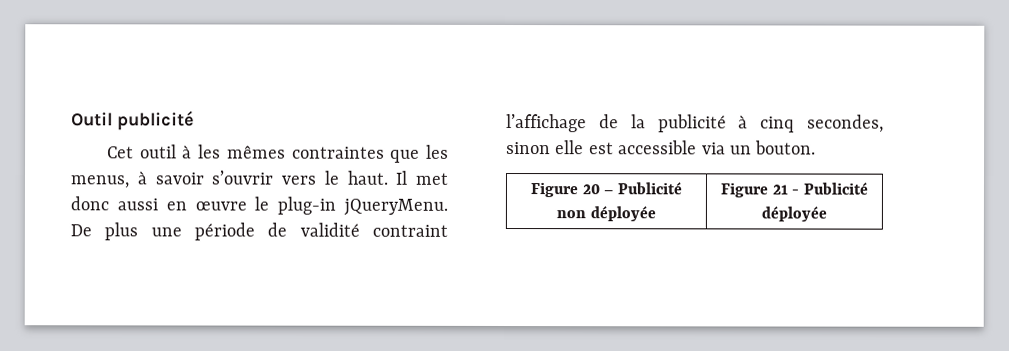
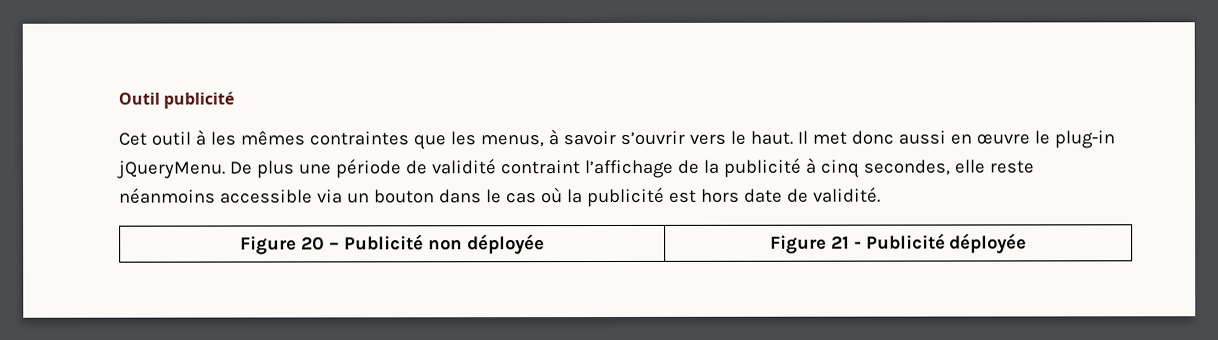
[506,140,817,155] sinon elle est accessible via un bouton. -> [953,159,1035,174] [119,186,881,208] elle reste néanmoins accessible via un bouton dans le cas où la publicité est hors date de validité.

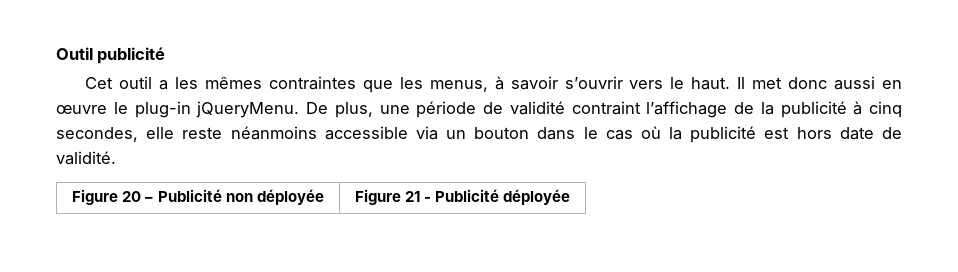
[194,129,206,146] à -> [159,80,169,90] a
[255,160,295,179] plus -> [334,102,373,118] plus,

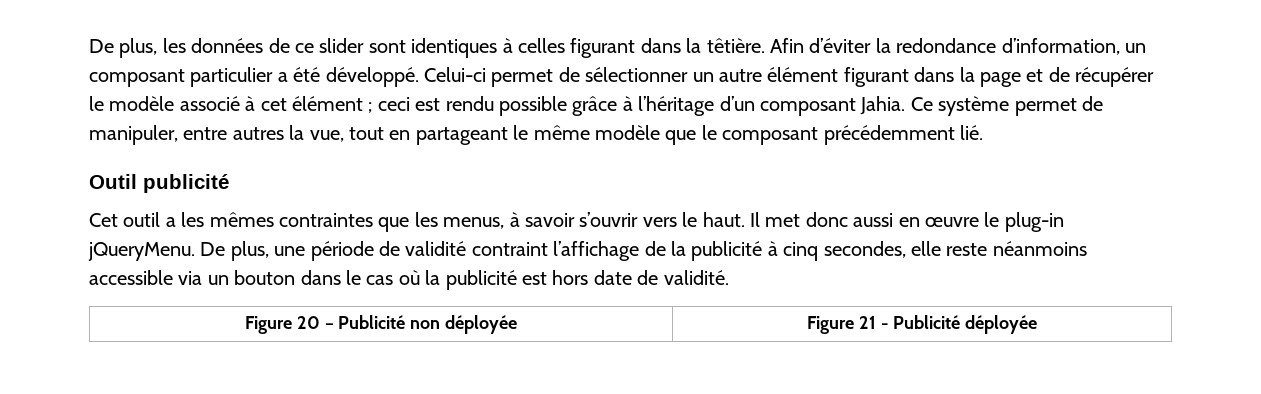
(56, 53) none -> [89,38,1146,58] [89,67,1155,87] [89,96,1103,116] [89,125,983,145] De plus, les données de ce slider sont identiques à celles figurant dans la têtière. Afin d’éviter la redondance d’information, un composant particulier a été développé. Celui-ci permet de sélectionner un autre élément figurant dans la page et de récupérer le modèle associé à cet élément ; ceci est rendu possible grâce à l’héritage d’un composant Jahia. Ce système permet de manipuler, entre autres la vue, tout en partageant le même modèle que le composant précédemment lié. //

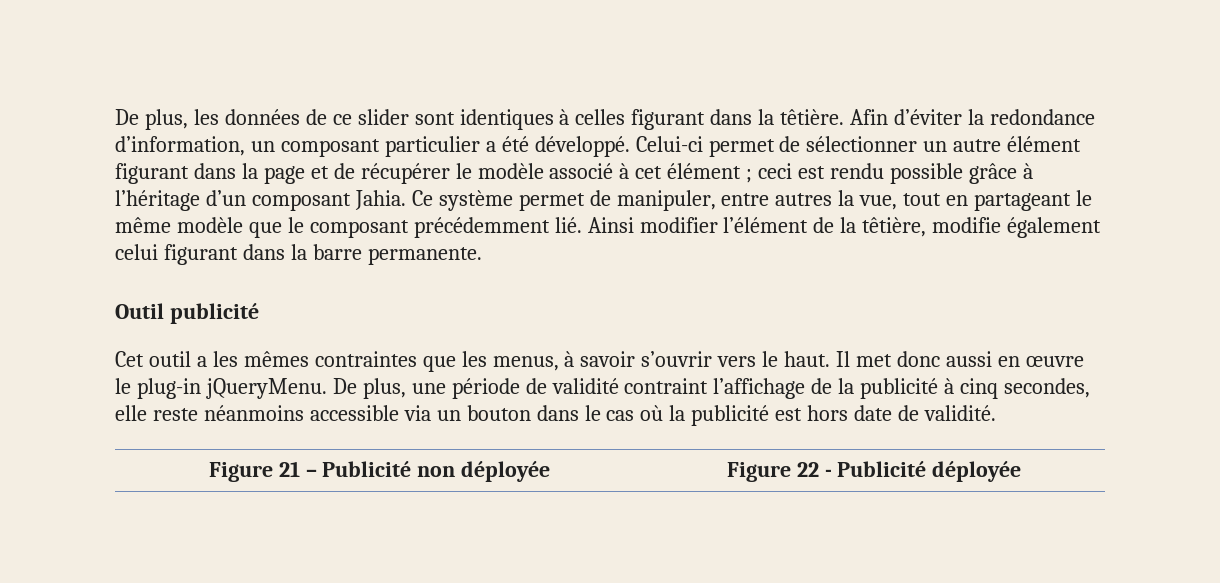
(983, 132) none -> [587,217,1102,238] [115,244,482,265] Ainsi modifier l’élément de la têtière, modifie également celui figurant dans la barre permanente.
[296,316,320,329] 20 -> [278,461,300,477] 21
[858,316,876,329] 21 -> [796,462,819,477] 22

